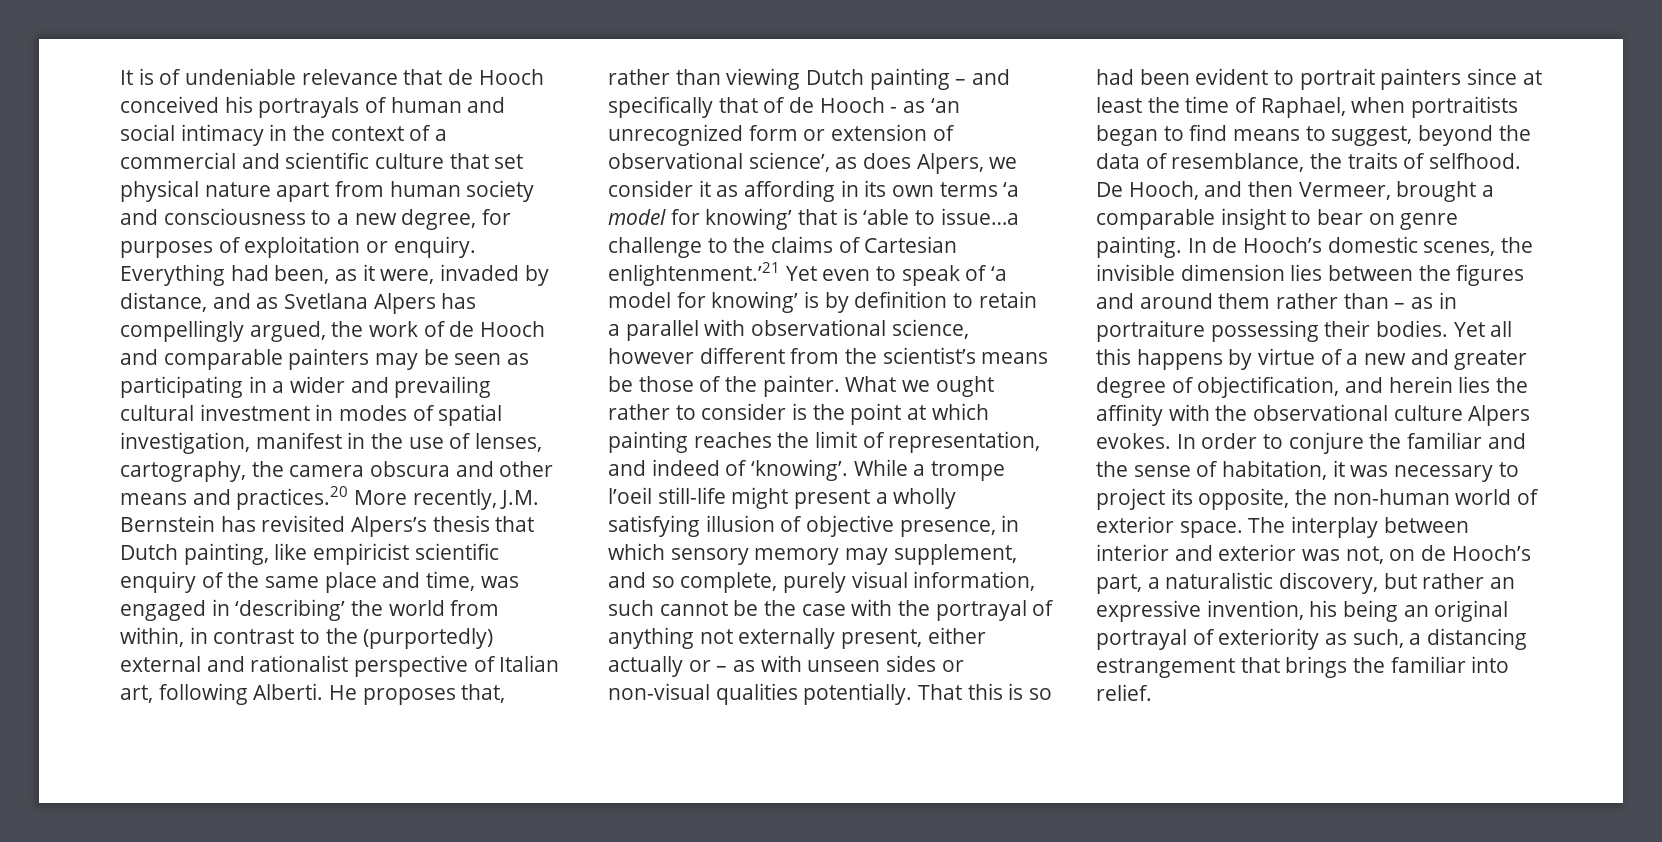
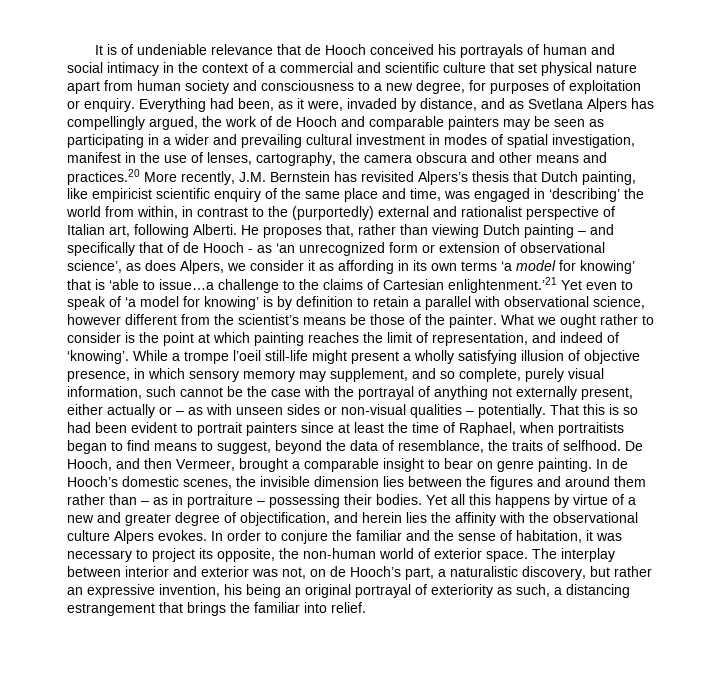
(798, 694) none -> [466,411,474,415] –
(1205, 331) none -> [257,501,265,505] –

